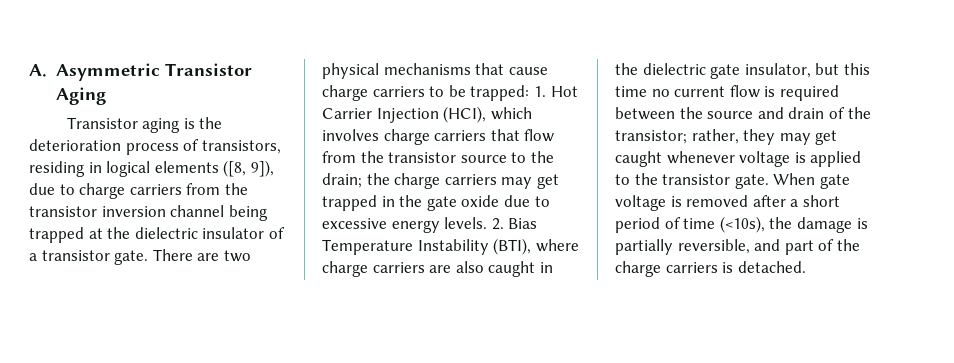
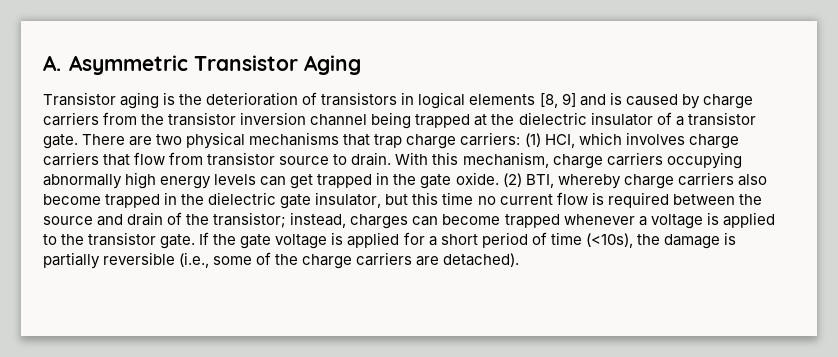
[125,139,281,155] [29,160,274,177] [29,183,75,195] process of transistors, residing in logical elements ([8, 9]), due to -> [302,92,700,109] of transistors in logical elements [8, 9] and is caused by
[508,67,548,75] [322,85,578,101] [322,106,487,123] cause charge carriers to be trapped: 1. Hot Carrier Injection (HCI), -> [374,132,575,149] trap charge carriers: (1) HCI,
[360,151,384,163] the -> (204, 158) none
[530,151,554,163] [322,173,533,189] the drain; the charge carriers may -> [351,152,742,169] [43,172,287,189] drain. With this mechanism, charge carriers occupying abnormally high energy levels can
[461,195,550,207] [322,217,538,233] [322,238,579,255] [322,261,536,277] oxide due to excessive energy levels. 2. Bias Temperature Instability (BTI), where charge carriers are also caught -> [455,172,767,189] [43,194,161,208] oxide. (2) BTI, whereby charge carriers also become trapped
[691,129,838,145] [615,151,735,167] rather, they may get caught whenever -> [290,212,647,229] instead, charges can become trapped whenever a
[773,173,816,185] When -> [199,232,237,245] If the
[686,195,786,207] removed after -> [347,232,425,248] applied for
[677,239,814,255] reversible, and part -> [103,252,253,268] reversible (i.e., some
[722,261,806,273] is detached. -> [416,253,520,267] are detached).

